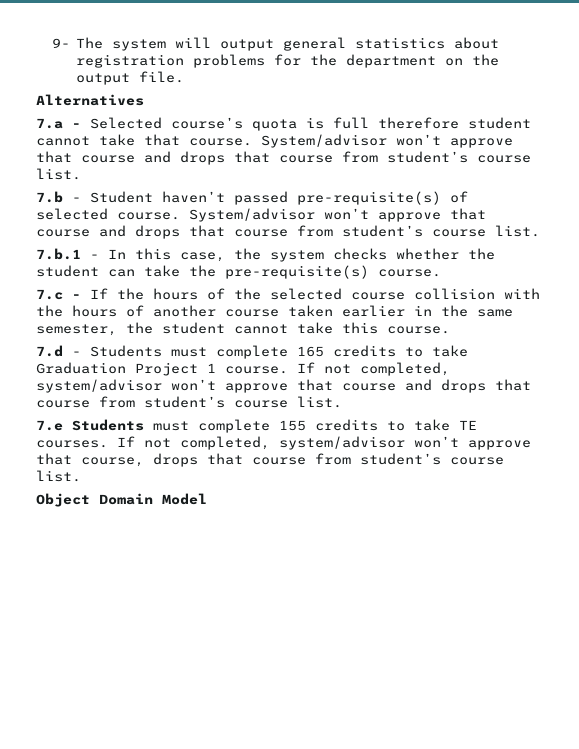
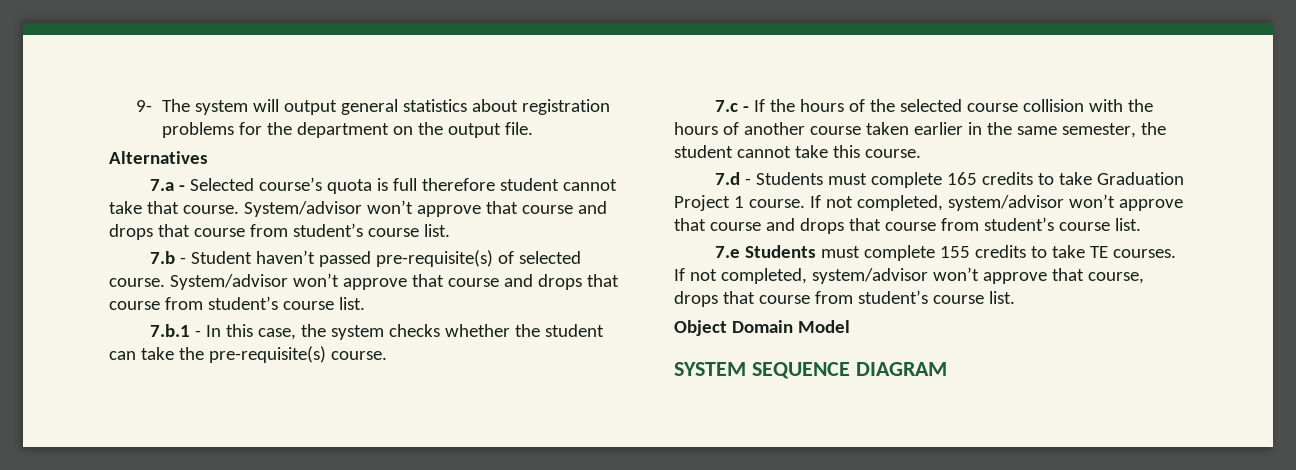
(207, 499) none -> [674,362,947,379] // SYSTEM SEQUENCE DIAGRAM

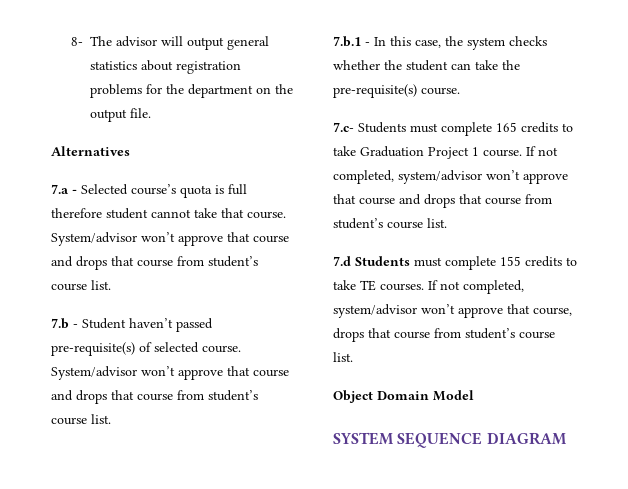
[135,99,248,115] 9- The system -> [70,36,158,47] 8- The advisor
[714,99,1153,112] [674,122,1166,138] [674,145,921,158] [714,172,751,185] 7.c - If the hours of the selected course collision with the hours of another course taken earlier in the same semester, the student cannot take this course. // 7.d - -> [333,122,354,132] 7.c-
[714,246,740,258] 7.e -> [333,256,351,266] 7.d

